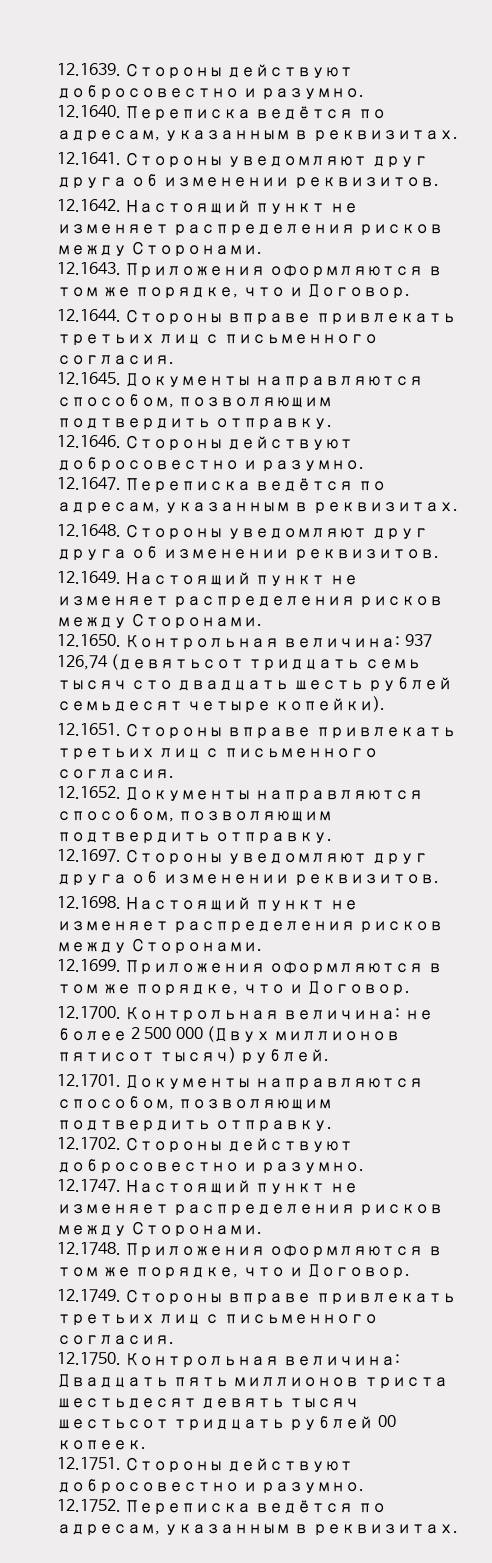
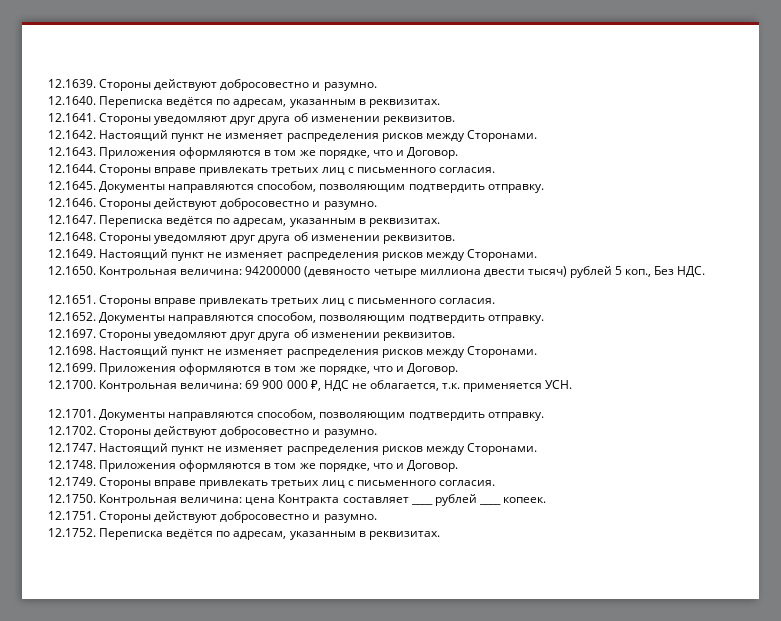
[404,634,432,647] [57,654,421,671] [57,677,452,692] [57,696,386,713] 937 126,74 (девятьсот тридцать семь тысяч сто двадцать шесть рублей семьдесят четыре копейки). -> [245,266,706,278] 94200000 (девяносто четыре миллиона двести тысяч) рублей 5 коп., Без НДС.
[404,1010,433,1020] [57,1026,400,1042] [57,1047,330,1064] не более 2 500 000 (Двух миллионов пятисот тысяч) рублей. -> [245,380,573,392] 69 900 000 ₽, НДС не облагается, т.к. применяется УСН.
[57,1374,448,1389] [57,1398,360,1409] [57,1415,396,1431] Двадцать пять миллионов триста шестьдесят девять тысяч шестьсот тридцать рублей 00 -> [245,494,409,506] [410,494,501,506] цена Контракта составляет ____ рублей ____

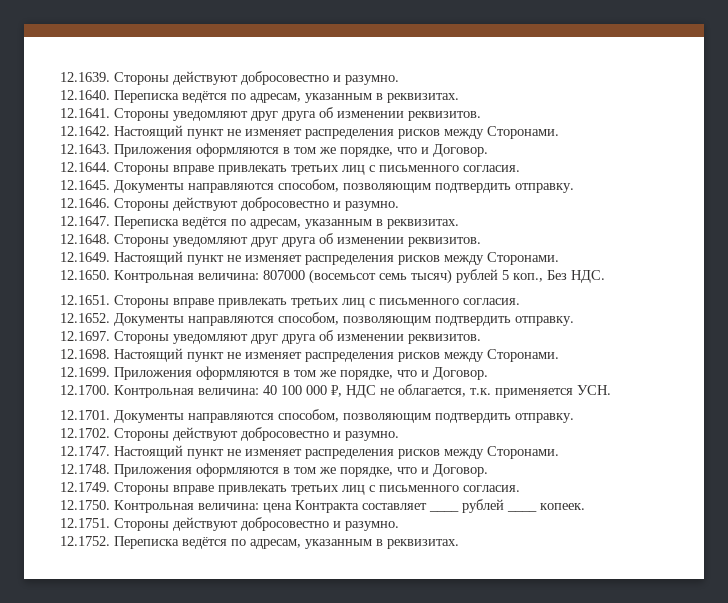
[245,266,525,278] 94200000 (девяносто четыре миллиона двести -> [263,269,407,284] 807000 (восемьсот семь
[245,380,284,389] 69 900 -> [263,385,302,395] 40 100

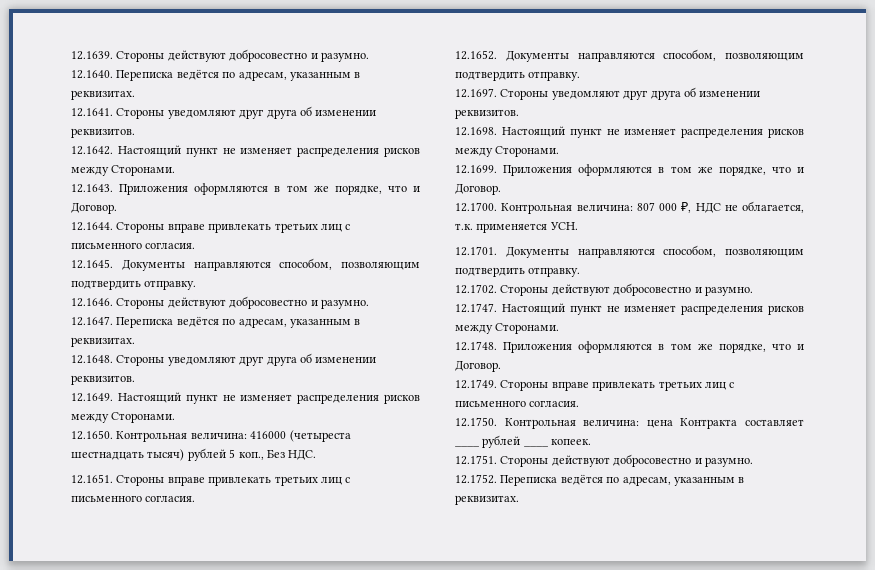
[263,269,407,284] 807000 (восемьсот семь -> [250,430,351,442] [71,451,144,460] 416000 (четыреста шестнадцать
[263,385,302,395] 40 100 -> [636,202,655,211] 807

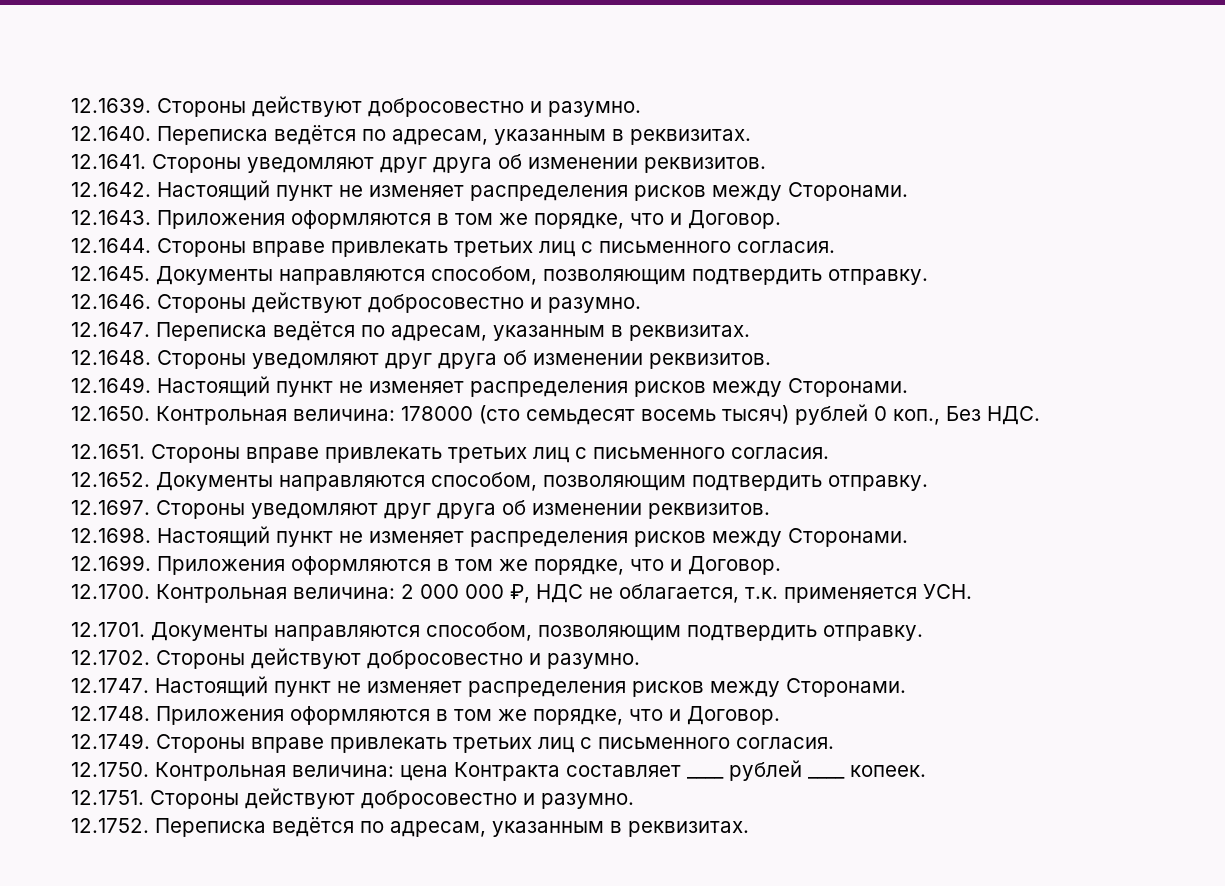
[250,430,351,442] [71,451,144,460] 416000 (четыреста шестнадцать -> [401,405,716,425] 178000 (сто семьдесят восемь
[229,449,236,458] 5 -> [874,406,887,421] 0
[636,202,655,211] 807 -> [401,584,459,599] 2 000

